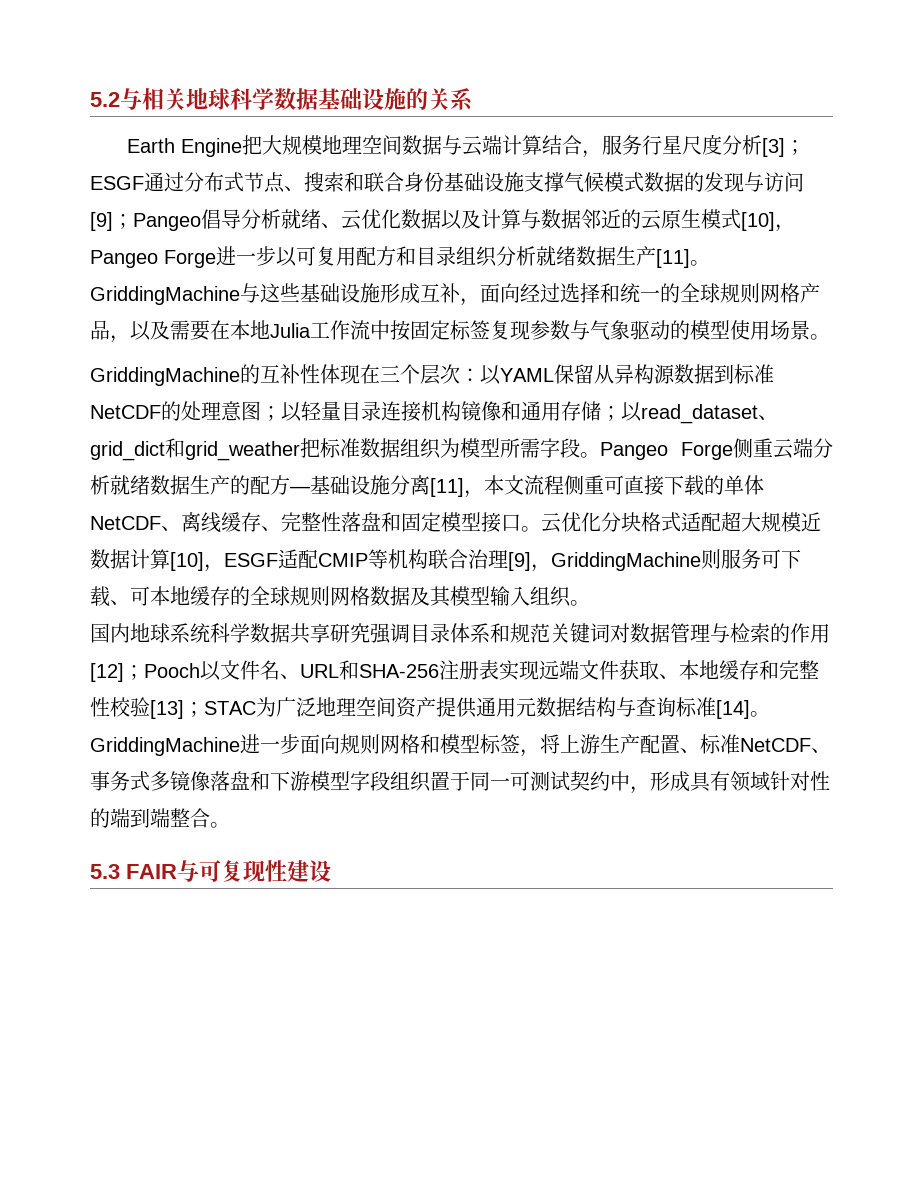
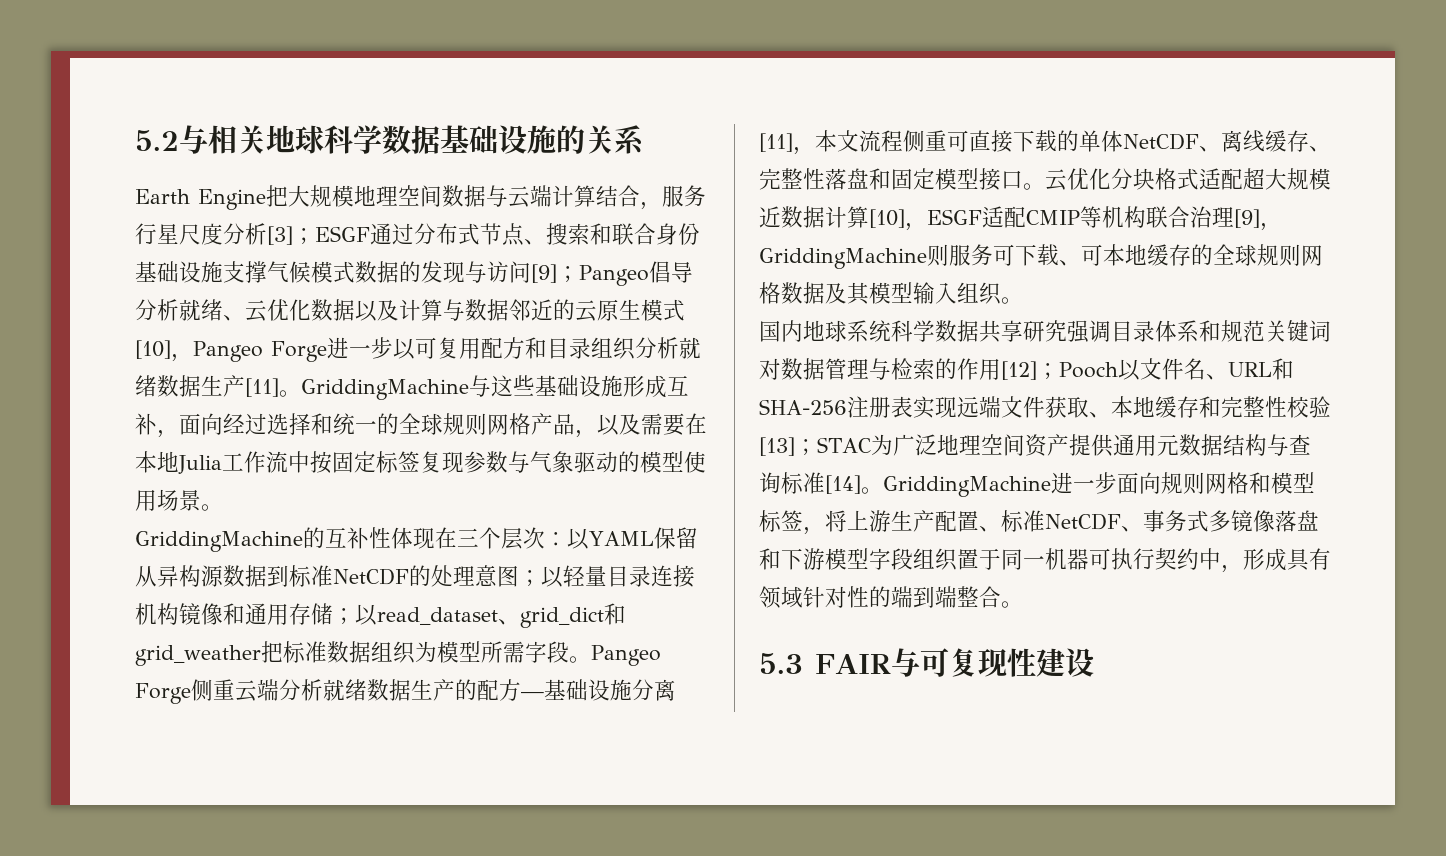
[510,771,570,791] 可测试 -> [1045,548,1155,570] 机器可执行

